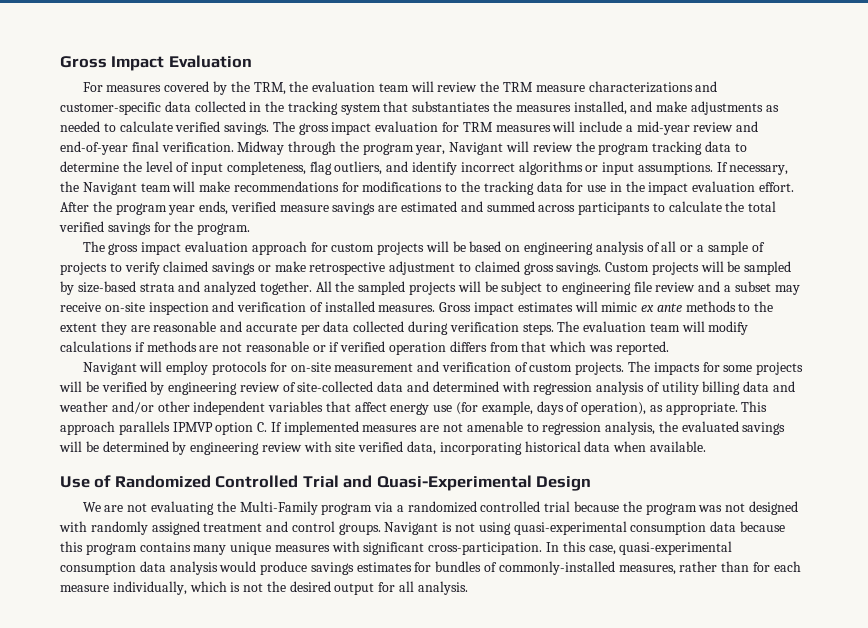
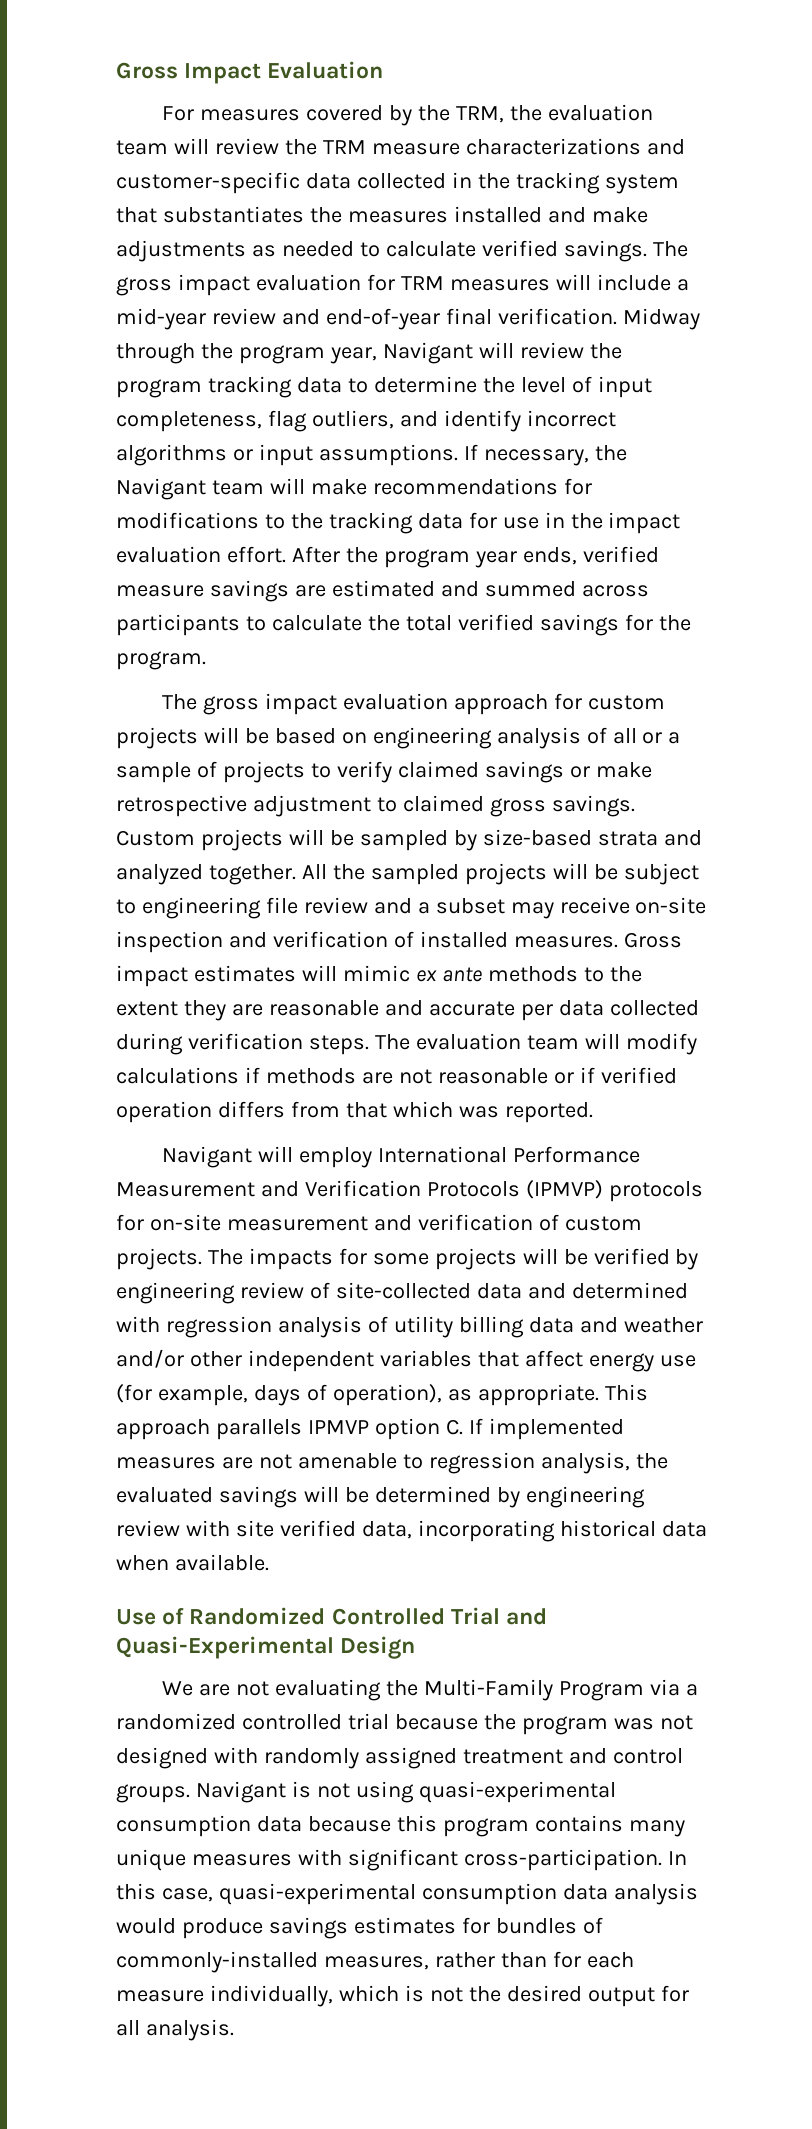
[573,101,627,115] installed, -> [453,206,542,223] installed
(209, 368) none -> [377,1146,640,1163] [116,1180,603,1199] International Performance Measurement and Verification Protocols (IPMVP)
[321,503,373,515] program -> [558,1681,644,1701] Program

